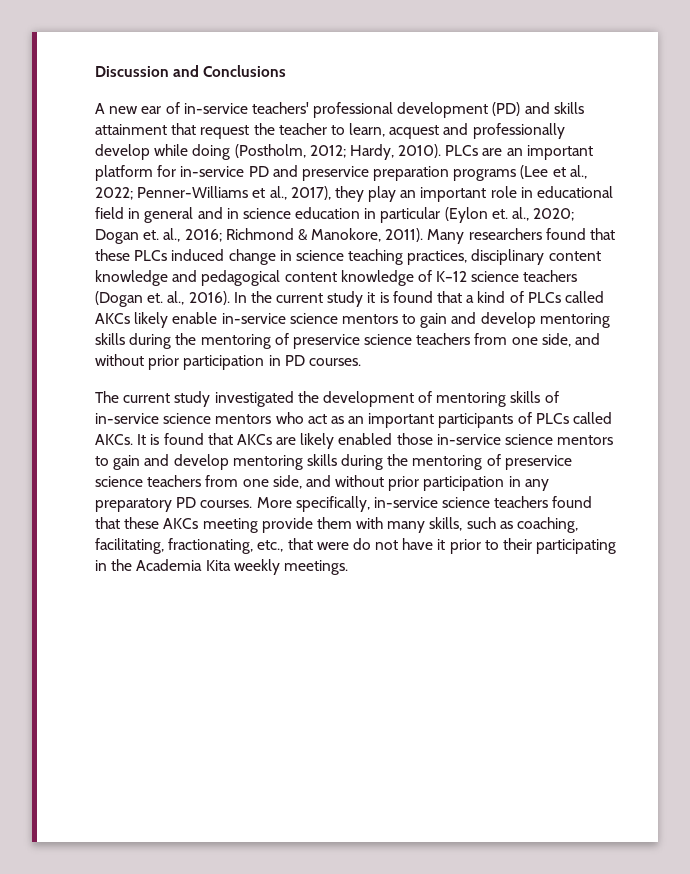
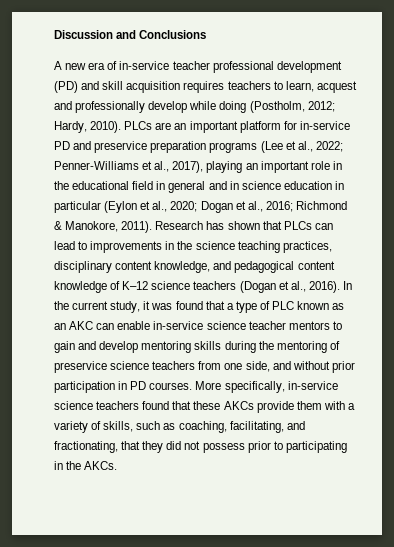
[141,102,309,114] ear of in-service teachers' -> [88,61,210,70] era of in-service teacher
[553,102,584,114] [95,123,327,139] skills attainment that request the teacher -> [102,81,271,93] skill acquisition requires teachers
[334,186,397,202] they play -> [206,161,243,173] playing
(533, 192) none -> [54,181,69,190] the
[491,209,508,219] et. -> [140,201,151,210] et
[143,230,160,240] et. -> [235,201,246,210] et
[427,228,616,244] [95,249,292,265] Many researchers found that these PLCs induced change in -> [155,221,333,230] [54,241,193,253] Research has shown that PLCs can lead to improvements in the
[95,270,168,286] knowledge -> [154,261,211,273] knowledge,
[147,293,164,303] et. -> [278,281,289,290] et
[327,291,604,307] [95,312,169,328] study it is found that a kind of PLCs called AKCs likely -> [110,301,345,313] [54,321,115,330] study, it was found that a type of PLC known as an AKC can
(338, 318) none -> [248,321,286,330] teacher
[95,391,559,407] [95,412,613,428] [95,433,614,449] [95,454,572,470] [95,475,549,491] [95,497,253,512] // The current study investigated the development of mentoring skills of in-service science mentors who act as an important participants of PLCs called AKCs. It is found that AKCs are likely enabled those in-service science mentors to gain and develop mentoring skills during the mentoring of preservice science teachers from one side, and without prior participation in any preparatory PD courses. -> (193, 386) none
[202,518,258,533] meeting -> (254, 405) none
[387,521,426,533] many -> [347,403,355,410] [54,421,102,433] a variety of
[168,538,446,554] fractionating, etc., that were do not have it -> [286,421,305,430] [54,441,245,453] and fractionating, that they did not possess
[503,538,533,550] their -> (283, 445) none
[136,559,348,575] Academia Kita weekly meetings. -> [84,461,118,470] AKCs.

